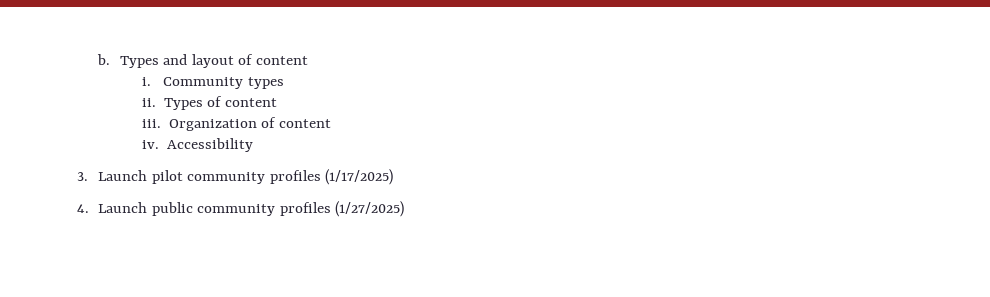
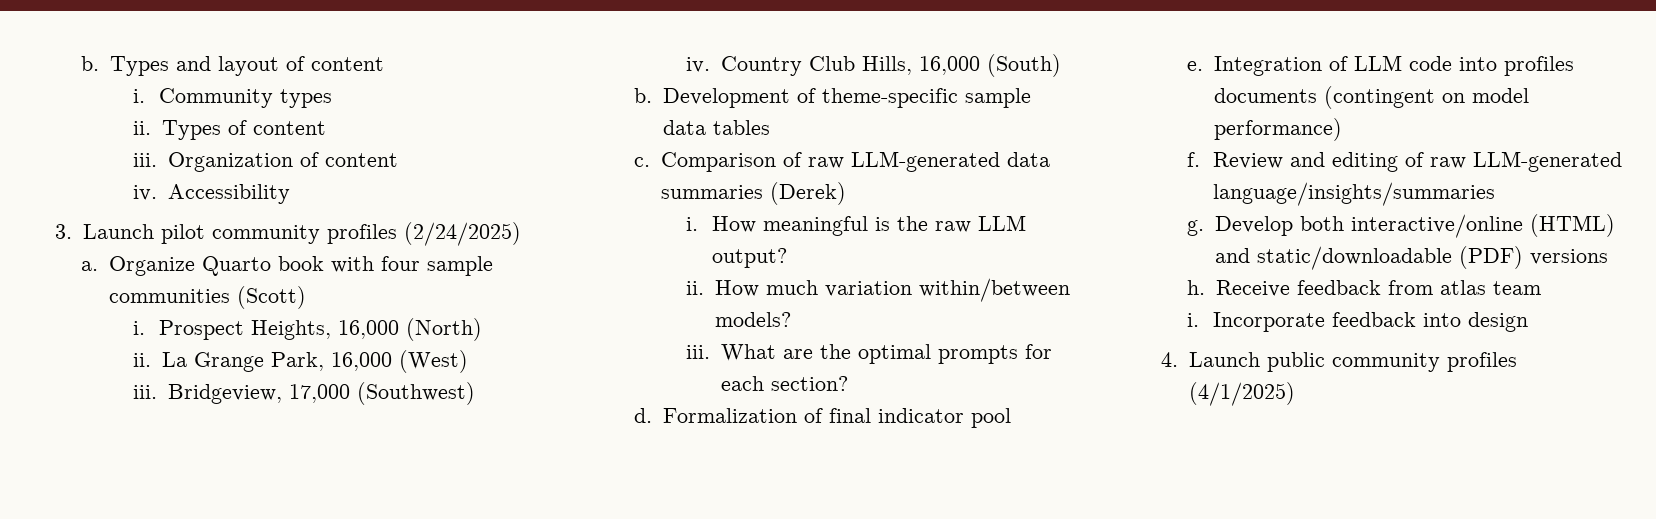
[325,169,394,185] (1/17/2025) -> [403,222,521,246] [81,256,493,276] [108,286,306,309] [133,318,483,341] [133,350,468,373] [133,382,475,405] [686,54,1061,77] [634,88,1031,108] [662,120,770,135] [634,151,1050,172] [660,182,846,205] [686,215,1027,236] [712,248,788,268] [686,278,1070,302] [714,312,791,327] [686,344,1052,364] [720,376,848,391] [634,408,1011,428] [1187,55,1574,76] [1213,86,1529,109] [1213,118,1342,141] [1187,151,1623,172] [1213,182,1496,206] [1187,214,1615,238] [1214,246,1608,270] [1187,280,1541,297] [1187,312,1529,332] (2/24/2025) // a. Organize Quarto book with four sample communities (Scott) // i. Prospect Heights, 16,000 (North) // ii. La Grange Park, 16,000 (West) // iii. Bridgeview, 17,000 (Southwest) // iv. Country Club Hills, 16,000 (South) // b. Development of theme-specific sample data tables // c. Comparison of raw LLM-generated data summaries (Derek) // i. How meaningful is the raw LLM output? // ii. How much variation within/between models? // iii. What are the optimal prompts for each section? // d. Formalization of final indicator pool // e. Integration of LLM code into profiles documents (contingent on model performance) // f. Review and editing of raw LLM-generated language/insights/summaries // g. Develop both interactive/online (HTML) and static/downloadable (PDF) versions // h. Receive feedback from atlas team // i. Incorporate feedback into design
[335,201,405,217] (1/27/2025) -> [1188,382,1295,406] (4/1/2025)

